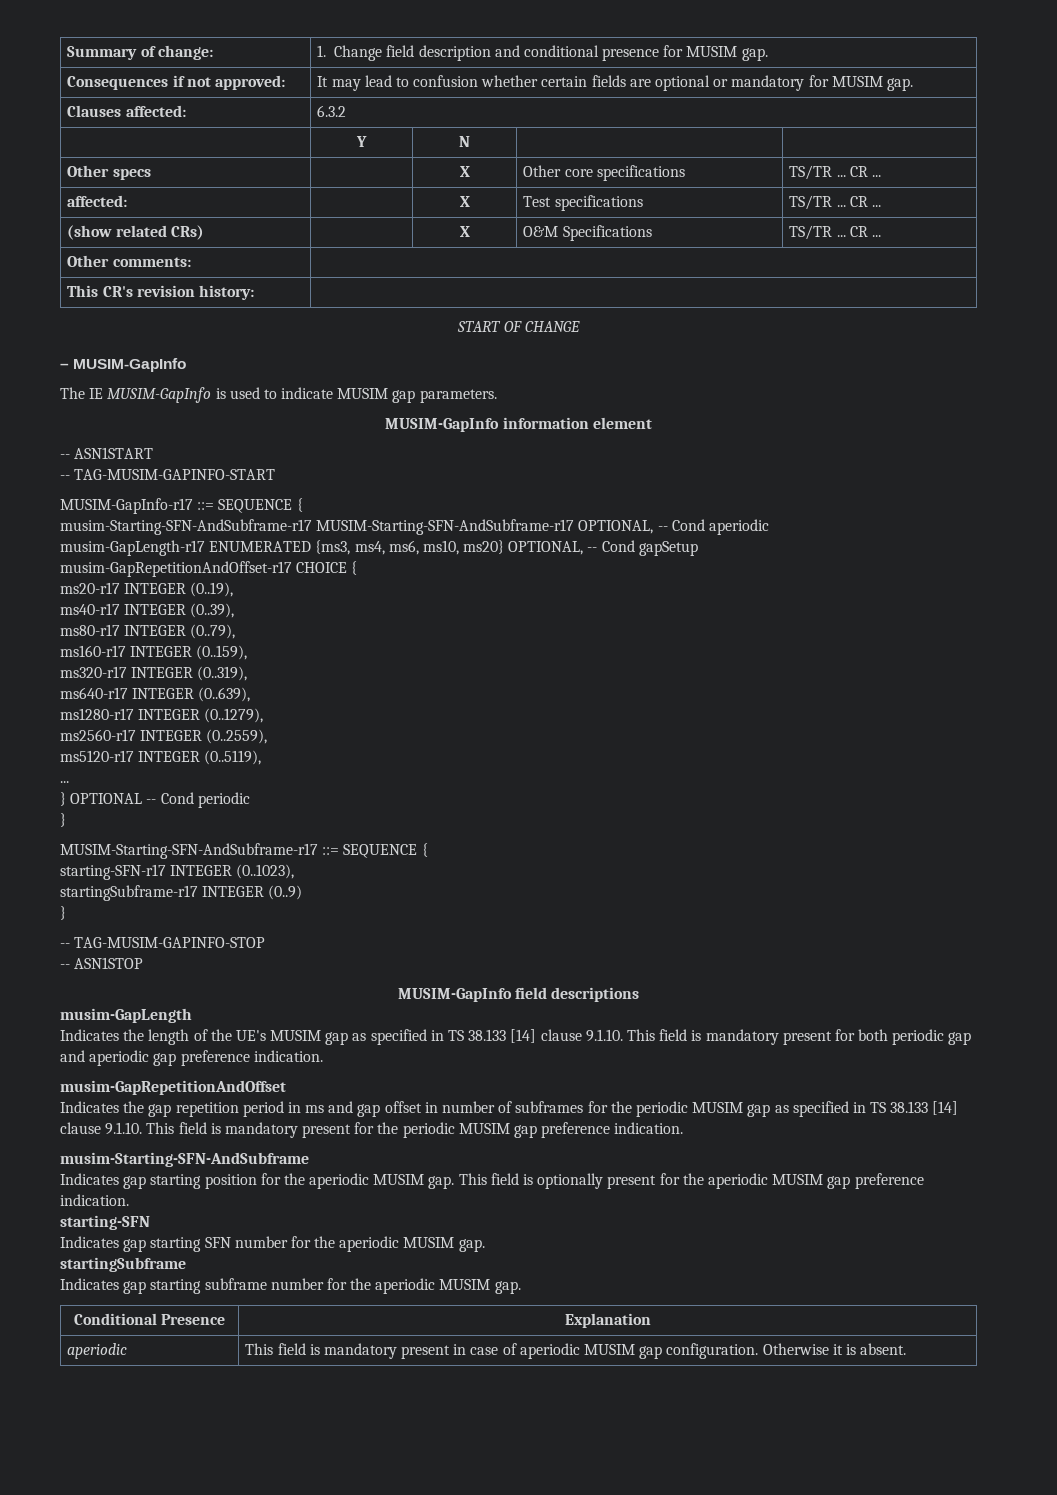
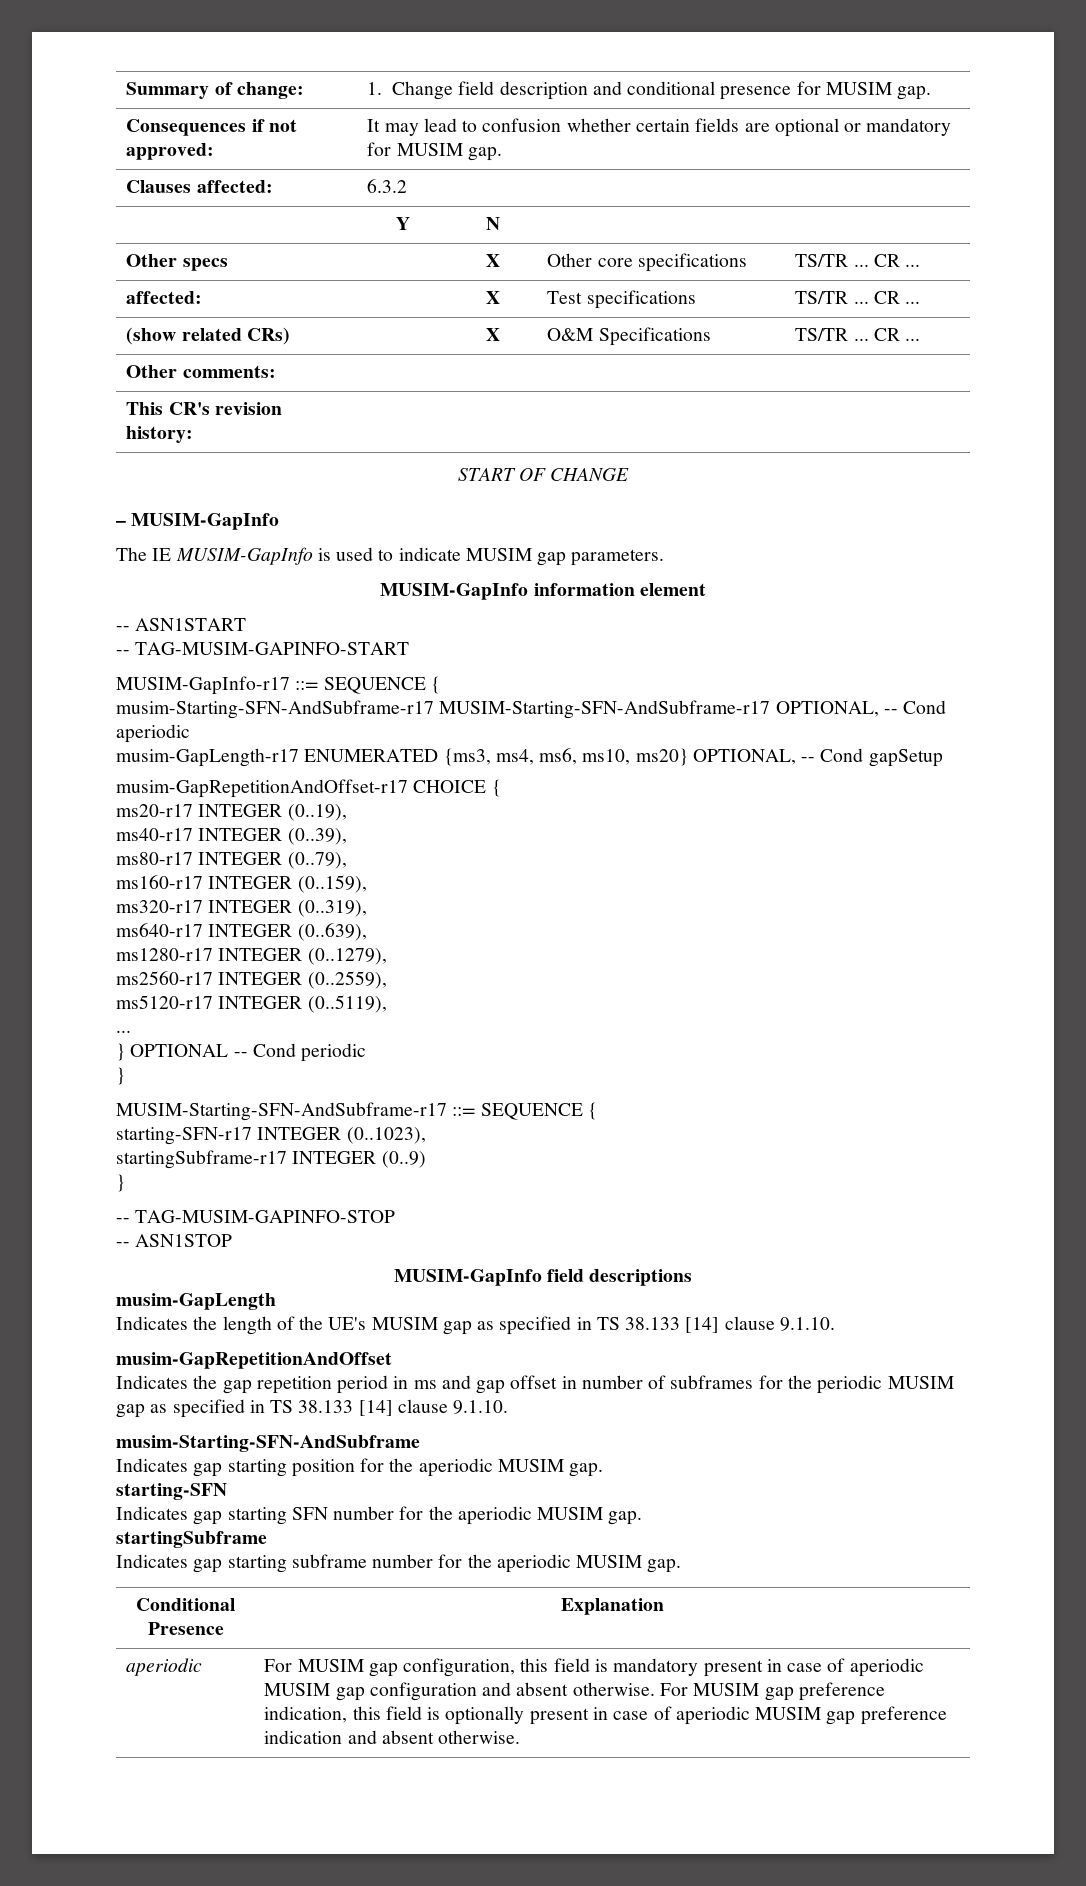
[626,1029,972,1045] [60,1050,323,1066] This field is mandatory present for both periodic gap and aperiodic gap preference indication. -> (835, 1324) none
[146,1122,684,1138] This field is mandatory present for the periodic MUSIM gap preference indication. -> (509, 1407) none
[458,1173,924,1189] [60,1194,129,1206] This field is optionally present for the aperiodic MUSIM gap preference indication. -> (604, 1470) none
[245,1343,274,1355] This -> [264,1658,549,1677] For MUSIM gap configuration, this
[666,1343,907,1359] configuration. Otherwise it is absent. -> [369,1682,885,1701] [264,1706,947,1725] [264,1730,521,1744] configuration and absent otherwise. For MUSIM gap preference indication, this field is optionally present in case of aperiodic MUSIM gap preference indication and absent otherwise.

